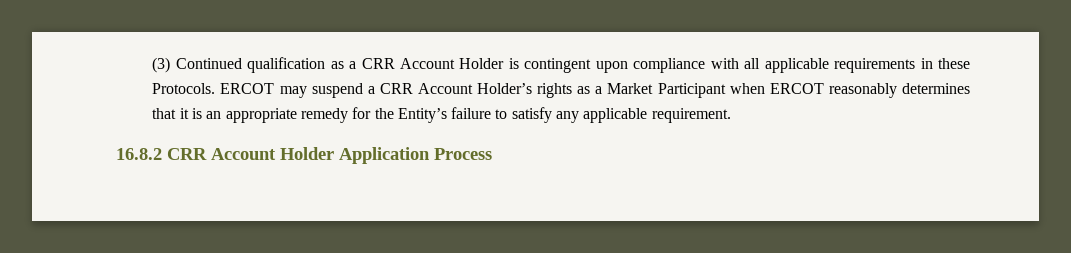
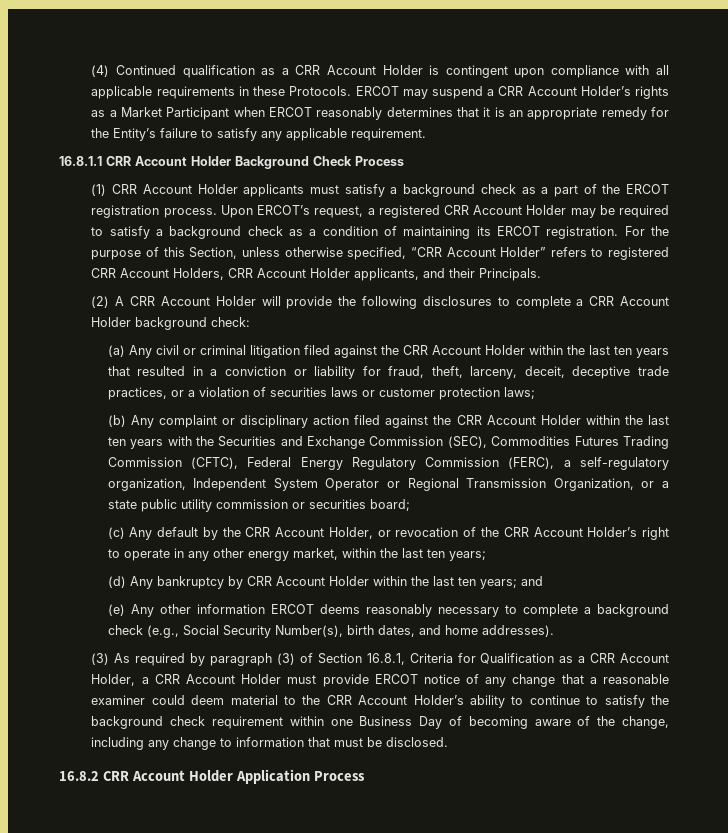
[152,57,171,73] (3) -> [91,65,110,77] (4)
(731, 115) none -> [59,156,404,169] [91,184,669,197] [91,205,669,218] [91,226,670,239] [91,247,670,260] [91,268,542,281] [91,296,670,309] [91,317,251,330] [107,345,669,358] [107,366,669,379] [107,387,535,400] [107,415,669,428] [107,436,669,449] [107,457,669,470] [107,478,669,491] [107,499,410,512] [107,527,669,540] [107,548,486,561] [107,576,543,589] [107,604,669,617] [107,625,554,638] [91,653,669,666] [91,674,669,687] [91,695,670,708] [91,716,669,729] [91,737,449,750] // 16.8.1.1 CRR Account Holder Background Check Process // (1) CRR Account Holder applicants must satisfy a background check as a part of the ERCOT registration process. Upon ERCOT’s request, a registered CRR Account Holder may be required to satisfy a background check as a condition of maintaining its ERCOT registration. For the purpose of this Section, unless otherwise specified, “CRR Account Holder” refers to registered CRR Account Holders, CRR Account Holder applicants, and their Principals. // (2) A CRR Account Holder will provide the following disclosures to complete a CRR Account Holder background check: // (a) Any civil or criminal litigation filed against the CRR Account Holder within the last ten years that resulted in a conviction or liability for fraud, theft, larceny, deceit, deceptive trade practices, or a violation of securities laws or customer protection laws; // (b) Any complaint or disciplinary action filed against the CRR Account Holder within the last ten years with the Securities and Exchange Commission (SEC), Commodities Futures Trading Commission (CFTC), Federal Energy Regulatory Commission (FERC), a self-regulatory organization, Independent System Operator or Regional Transmission Organization, or a state public utility commission or securities board; // (c) Any default by the CRR Account Holder, or revocation of the CRR Account Holder’s right to operate in any other energy market, within the last ten years; // (d) Any bankruptcy by CRR Account Holder within the last ten years; and // (e) Any other information ERCOT deems reasonably necessary to complete a background check (e.g., Social Security Number(s), birth dates, and home addresses). // (3) As required by paragraph (3) of Section 16.8.1, Criteria for Qualification as a CRR Account Holder, a CRR Account Holder must provide ERCOT notice of any change that a reasonable examiner could deem material to the CRR Account Holder’s ability to continue to satisfy the background check requirement within one Business Day of becoming aware of the change, including any change to information that must be disclosed.

